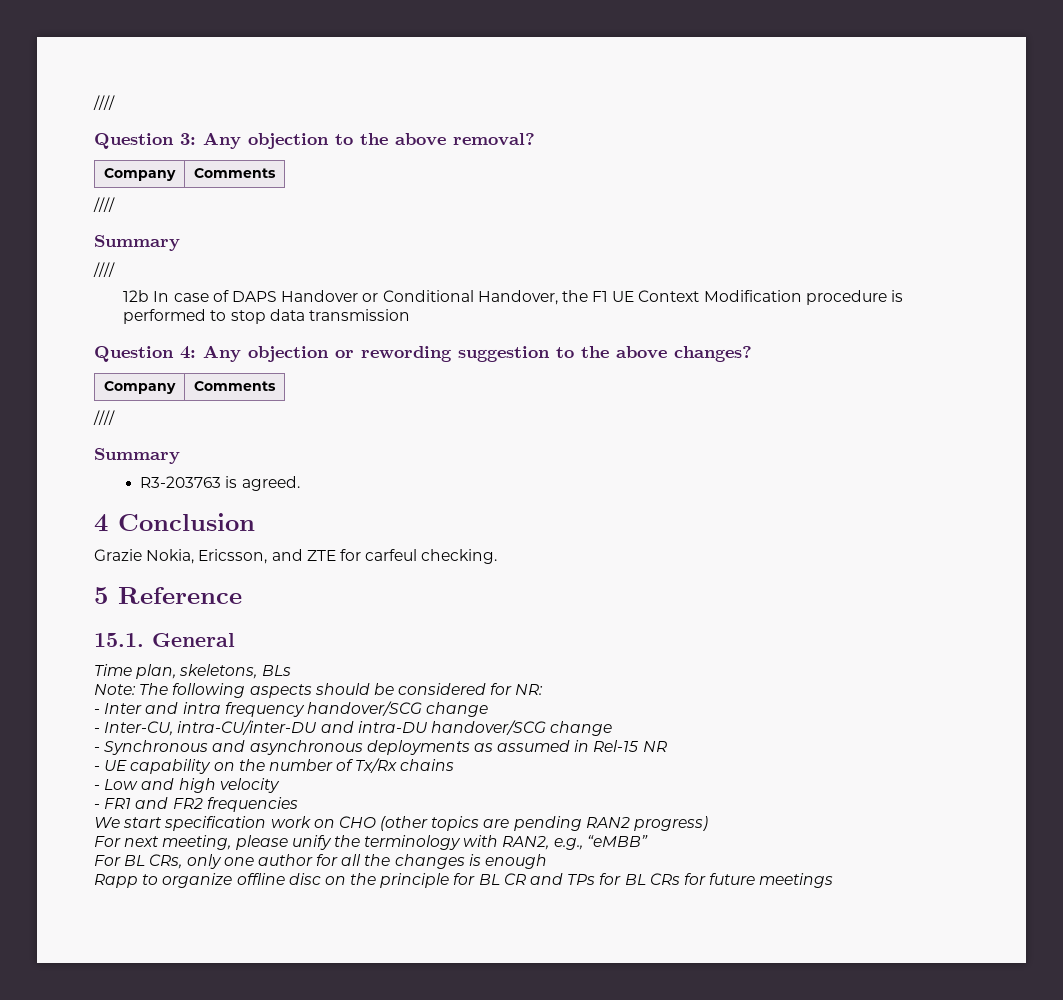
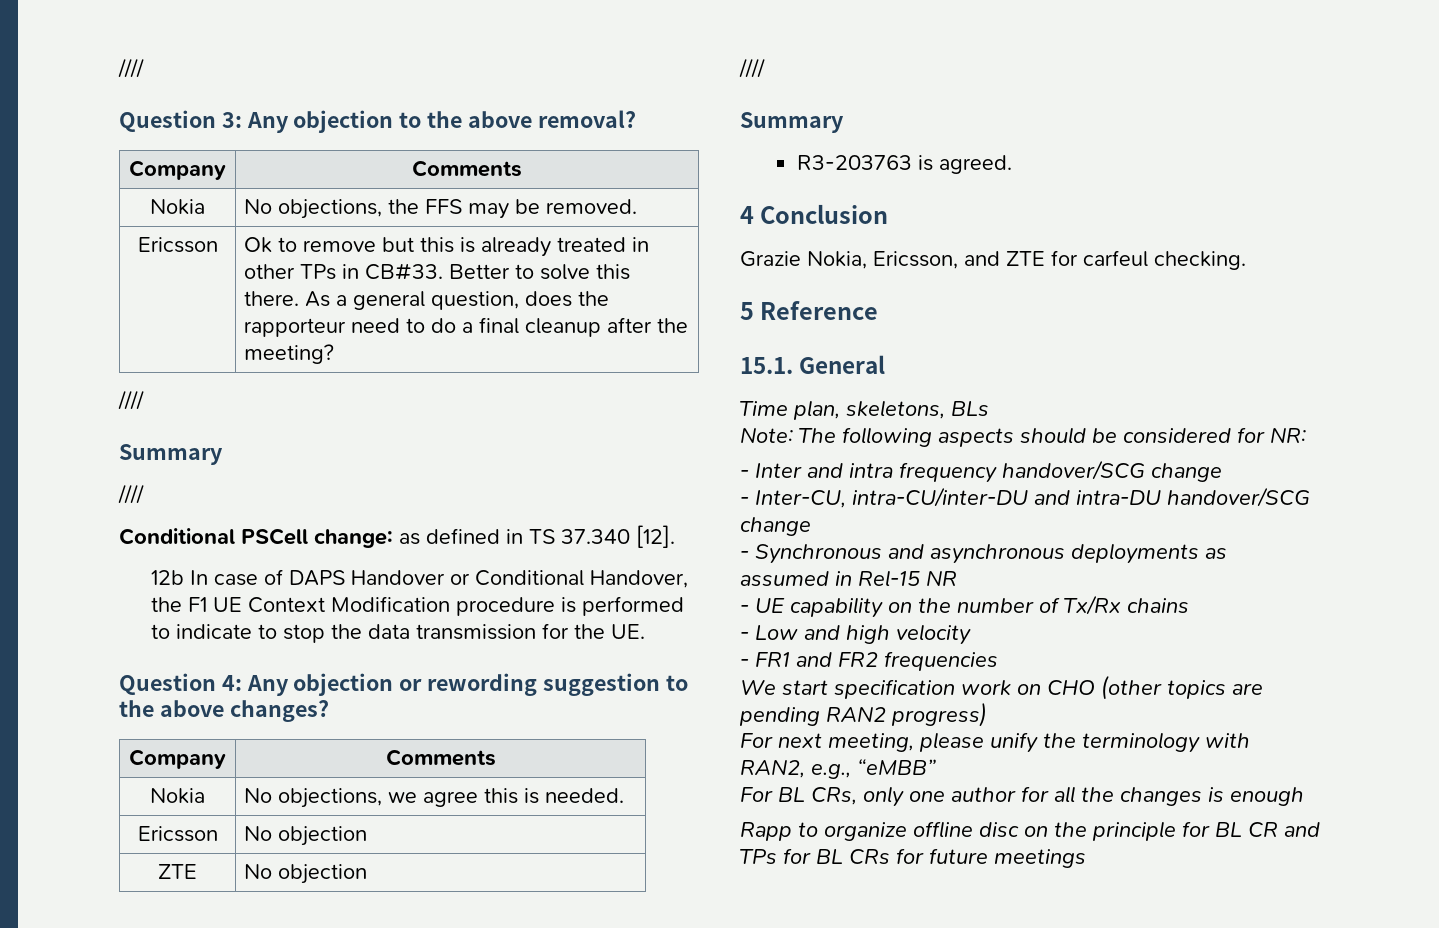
[93,197,115,212] [94,235,180,251] [93,262,115,277] // //// // Summary // //// -> [150,199,205,215] [244,199,638,219] [137,237,218,253] [244,237,650,257] [244,263,631,280] [244,291,610,310] [244,317,689,337] [244,344,335,364] [118,390,144,410] [119,444,223,465] [118,484,144,504] [119,525,675,548] // Nokia | No objections, the FFS may be removed. // Ericsson | Ok to remove but this is already treated in other TPs in CB#33. Better to solve this there. As a general question, does the rapporteur need to do a final cleanup after the meeting? // //// // Summary // //// // Conditional PSCell change: as defined in TS 37.340 [12].
[230,310,266,324] stop -> [176,624,363,643] indicate to stop the
(410, 315) none -> [542,623,646,639] for the UE.
(276, 386) none -> [150,788,205,804] [244,788,625,808] [137,826,218,842] [244,826,368,846] [158,864,197,879] [244,864,368,884] // Nokia | No objections, we agree this is needed. // Ericsson | No objection // ZTE | No objection

